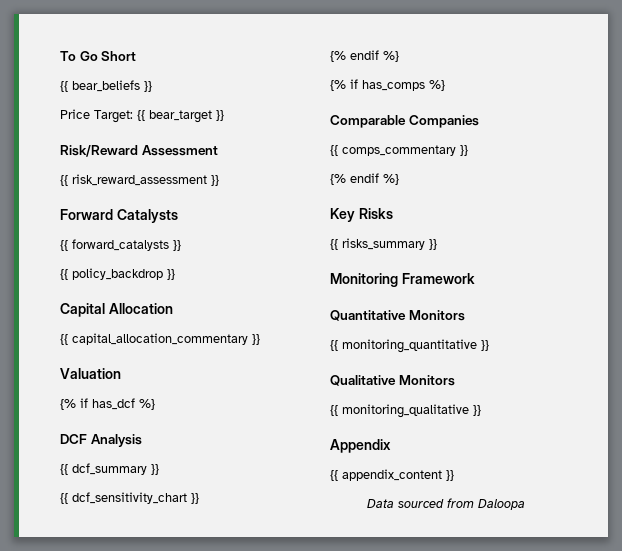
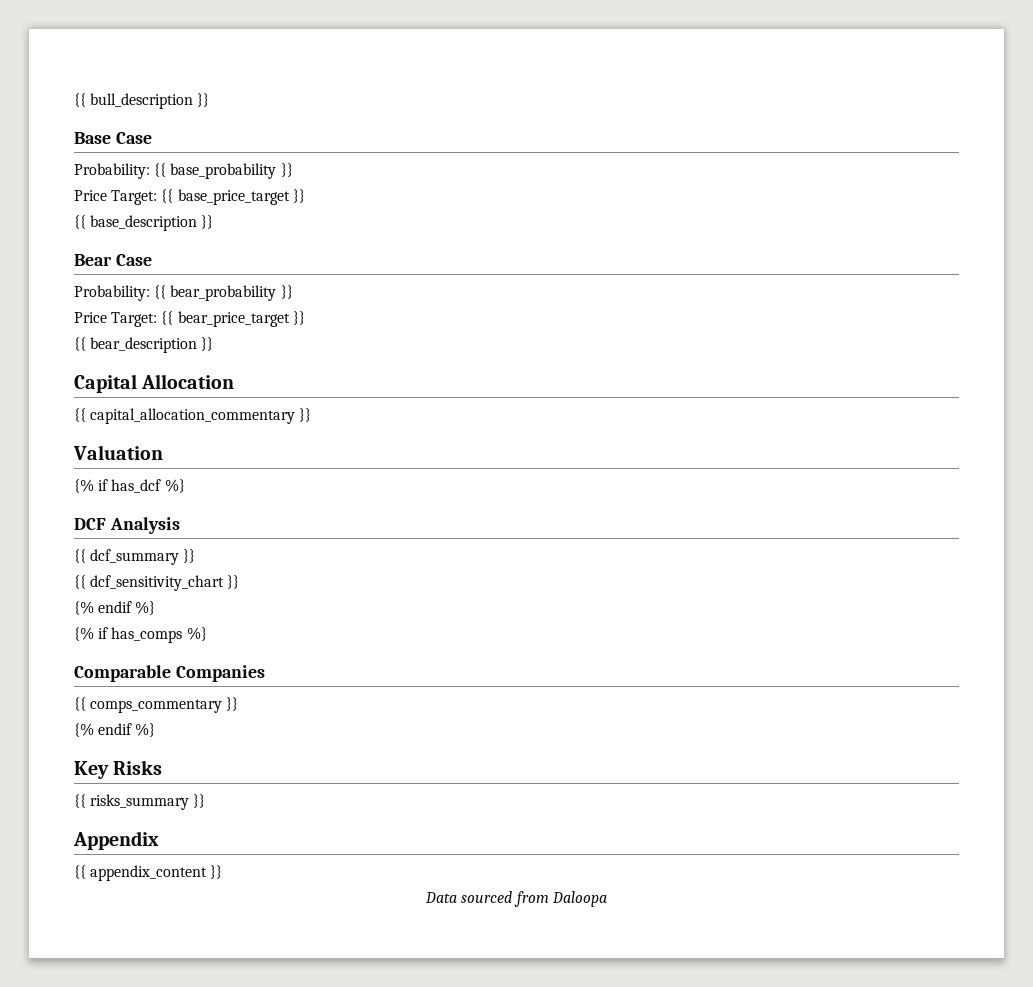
[60,51,137,61] [60,80,152,92] [60,109,224,123] [60,145,218,157] [60,174,219,186] [60,209,178,223] [60,239,181,251] [60,268,163,280] To Go Short // {{ bear_beliefs }} // Price Target: {{ bear_target }} // Risk/Reward Assessment // {{ risk_reward_assessment }} // Forward Catalysts // {{ forward_catalysts }} // {{ policy_backdrop -> [74,93,210,109] [74,132,152,144] [74,163,293,179] [74,189,305,205] [74,215,214,231] [74,254,152,266] [74,285,293,301] [74,311,305,327] [74,337,198,353] {{ bull_description }} // Base Case // Probability: {{ base_probability }} // Price Target: {{ base_price_target }} // {{ base_description }} // Bear Case // Probability: {{ bear_probability }} // Price Target: {{ bear_price_target }} // {{ bear_description
[330,273,475,287] [330,310,465,321] [330,339,489,353] [330,375,455,386] [330,404,481,418] // Monitoring Framework // Quantitative Monitors // {{ monitoring_quantitative }} // Qualitative Monitors // {{ monitoring_qualitative }} -> (206, 801) none

